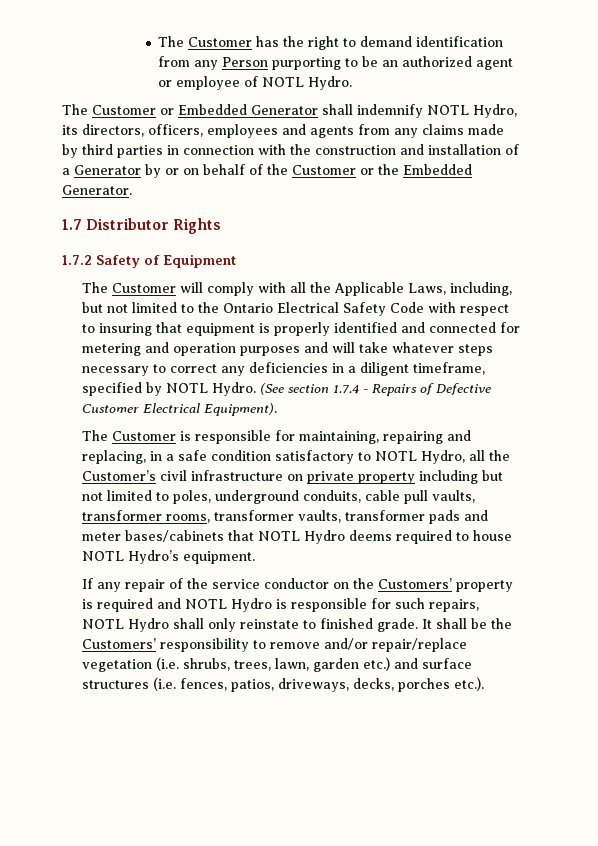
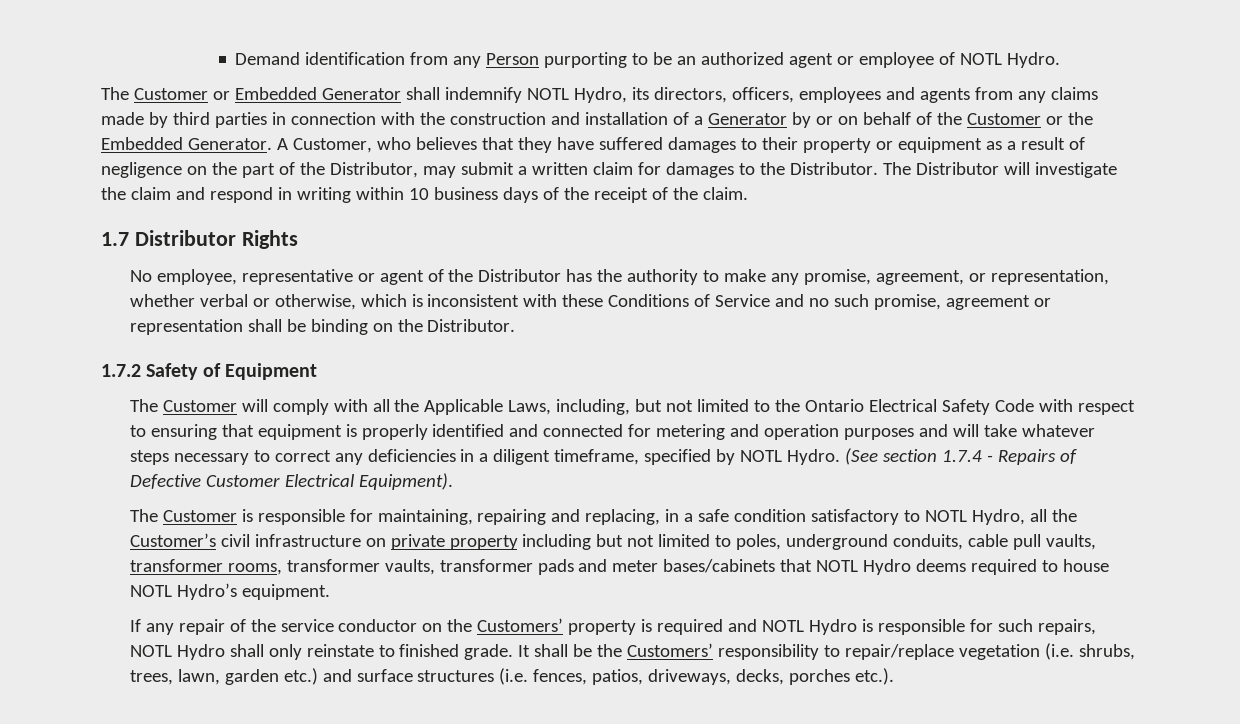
[158,36,413,50] The Customer has the right to demand -> [235,52,301,65] Demand
[62,218,222,234] // 1.7 Distributor Rights -> [276,137,1085,153] [101,162,1117,178] [101,187,748,203] [101,230,298,249] [129,269,1110,285] [129,294,1052,310] [129,319,516,335] A Customer, who believes that they have suffered damages to their property or equipment as a result of negligence on the part of the Distributor, may submit a written claim for damages to the Distributor. The Distributor will investigate the claim and respond in writing within 10 business days of the receipt of the claim. // 1.7 Distributor Rights // No employee, representative or agent of the Distributor has the authority to make any promise, agreement, or representation, whether verbal or otherwise, which is inconsistent with these Conditions of Service and no such promise, agreement or representation shall be binding on the Distributor.
[99,323,153,336] insuring -> [150,424,217,440] ensuring
[270,638,369,650] remove and/or -> (841, 651) none

